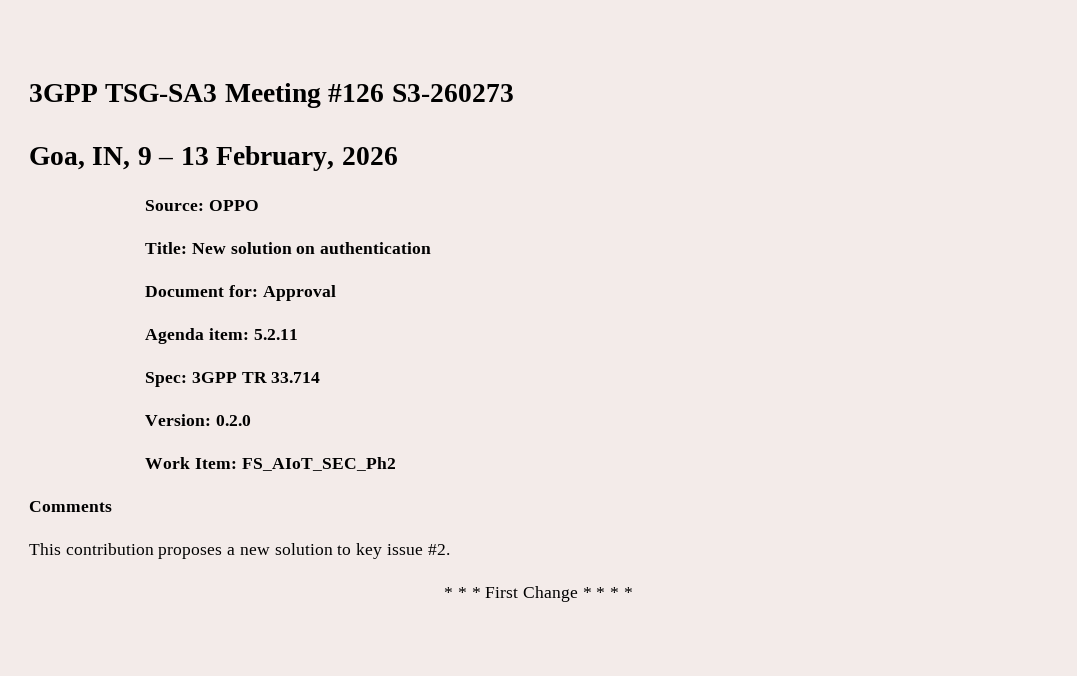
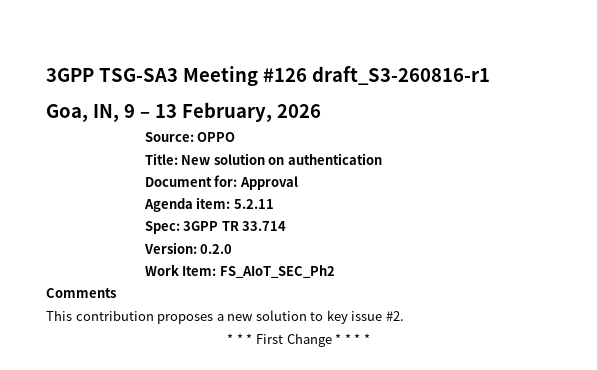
[391,84,514,102] S3-260273 -> [311,66,490,85] draft_S3-260816-r1

